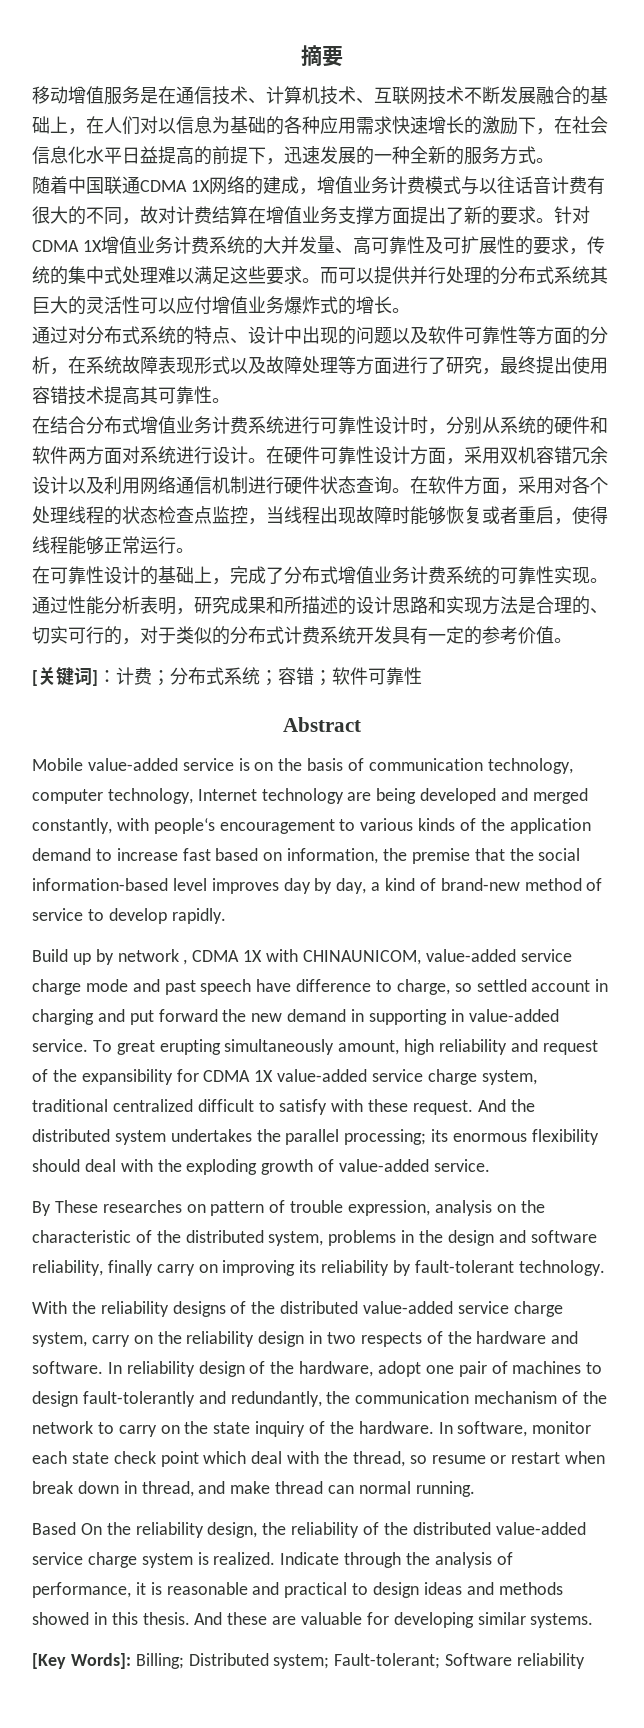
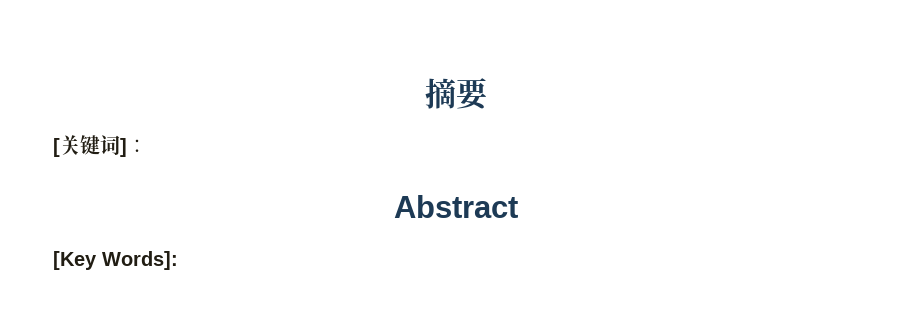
[32,86,608,105] [32,116,608,135] [32,146,554,165] [32,176,605,195] [32,206,590,225] [32,236,605,255] [32,266,608,285] [32,296,410,315] [32,326,608,345] [32,356,608,375] [32,386,230,405] [32,416,608,435] [32,446,608,465] [32,476,608,495] [32,506,608,525] [32,536,194,555] [32,566,608,585] [32,596,608,615] [32,626,572,645] [32,667,422,686] [283,717,361,732] [32,758,573,774] [32,788,588,804] [32,818,591,834] [32,848,581,864] [32,878,603,894] [32,908,226,924] [32,949,572,965] [32,979,609,995] [32,1009,559,1025] [32,1039,598,1055] [32,1069,537,1085] [32,1099,535,1115] [32,1129,599,1145] [32,1159,490,1175] [32,1200,545,1216] [32,1230,597,1246] [32,1260,605,1276] [32,1301,563,1317] [32,1331,579,1347] [32,1361,603,1377] [32,1391,607,1407] [32,1421,592,1437] [32,1451,606,1467] [32,1481,475,1497] [32,1522,586,1538] [32,1552,513,1568] [32,1582,563,1598] [32,1612,594,1628] [32,1653,586,1669] 移动增值服务是在通信技术、计算机技术、互联网技术不断发展融合的基础上，在人们对以信息为基础的各种应用需求快速增长的激励下，在社会信息化水平日益提高的前提下，迅速发展的一种全新的服务方式。 // 随着中国联通CDMA 1X网络的建成，增值业务计费模式与以往话音计费有很大的不同，故对计费结算在增值业务支撑方面提出了新的要求。针对CDMA 1X增值业务计费系统的大并发量、高可靠性及可扩展性的要求，传统的集中式处理难以满足这些要求。而可以提供并行处理的分布式系统其巨大的灵活性可以应付增值业务爆炸式的增长。 // 通过对分布式系统的特点、设计中出现的问题以及软件可靠性等方面的分析，在系统故障表现形式以及故障处理等方面进行了研究，最终提出使用容错技术提高其可靠性。 // 在结合分布式增值业务计费系统进行可靠性设计时，分别从系统的硬件和软件两方面对系统进行设计。在硬件可靠性设计方面，采用双机容错冗余设计以及利用网络通信机制进行硬件状态查询。在软件方面，采用对各个处理线程的状态检查点监控，当线程出现故障时能够恢复或者重启，使得线程能够正常运行。 // 在可靠性设计的基础上，完成了分布式增值业务计费系统的可靠性实现。通过性能分析表明，研究成果和所描述的设计思路和实现方法是合理的、切实可行的，对于类似的分布式计费系统开发具有一定的参考价值。 // [关键词]：计费；分布式系统；容错；软件可靠性 // Abstract // Mobile value-added service is on the basis of communication technology, computer technology, Internet technology are being developed and merged constantly, with people‘s encouragement to various kinds of the application demand to increase fast based on information, the premise that the social information-based level improves day by day, a kind of brand-new method of service to develop rapidly. // Build up by network , CDMA 1X with CHINAUNICOM, value-added service charge mode and past speech have difference to charge, so settled account in charging and put forward the new demand in supporting in value-added service. To great erupting simultaneously amount, high reliability and request of the expansibility for CDMA 1X value-added service charge system, traditional centralized difficult to satisfy with these request. And the distributed system undertakes the parallel processing; its enormous flexibility should deal with the exploding growth of value-added service. // By These researches on pattern of trouble expression, analysis on the characteristic of the distributed system, problems in the design and software reliability, finally carry on improving its reliability by fault-tolerant technology. // With the reliability designs of the distributed value-added service charge system, carry on the reliability design in two respects of the hardware and software. In reliability design of the hardware, adopt one pair of machines to design fault-tolerantly and redundantly, the communication mechanism of the network to carry on the state inquiry of the hardware. In software, monitor each state check point which deal with the thread, so resume or restart when break down in thread, and make thread can normal running. // Based On the reliability design, the reliability of the distributed value-added service charge system is realized. Indicate through the analysis of performance, it is reasonable and practical to design ideas and methods showed in this thesis. And these are valuable for developing similar systems. // [Key Words]: Billing; Distributed system; Fault-tolerant; Software reliability -> [53,135,147,157] [393,195,518,218] [53,251,178,270] [关键词]： // Abstract // [Key Words]:

